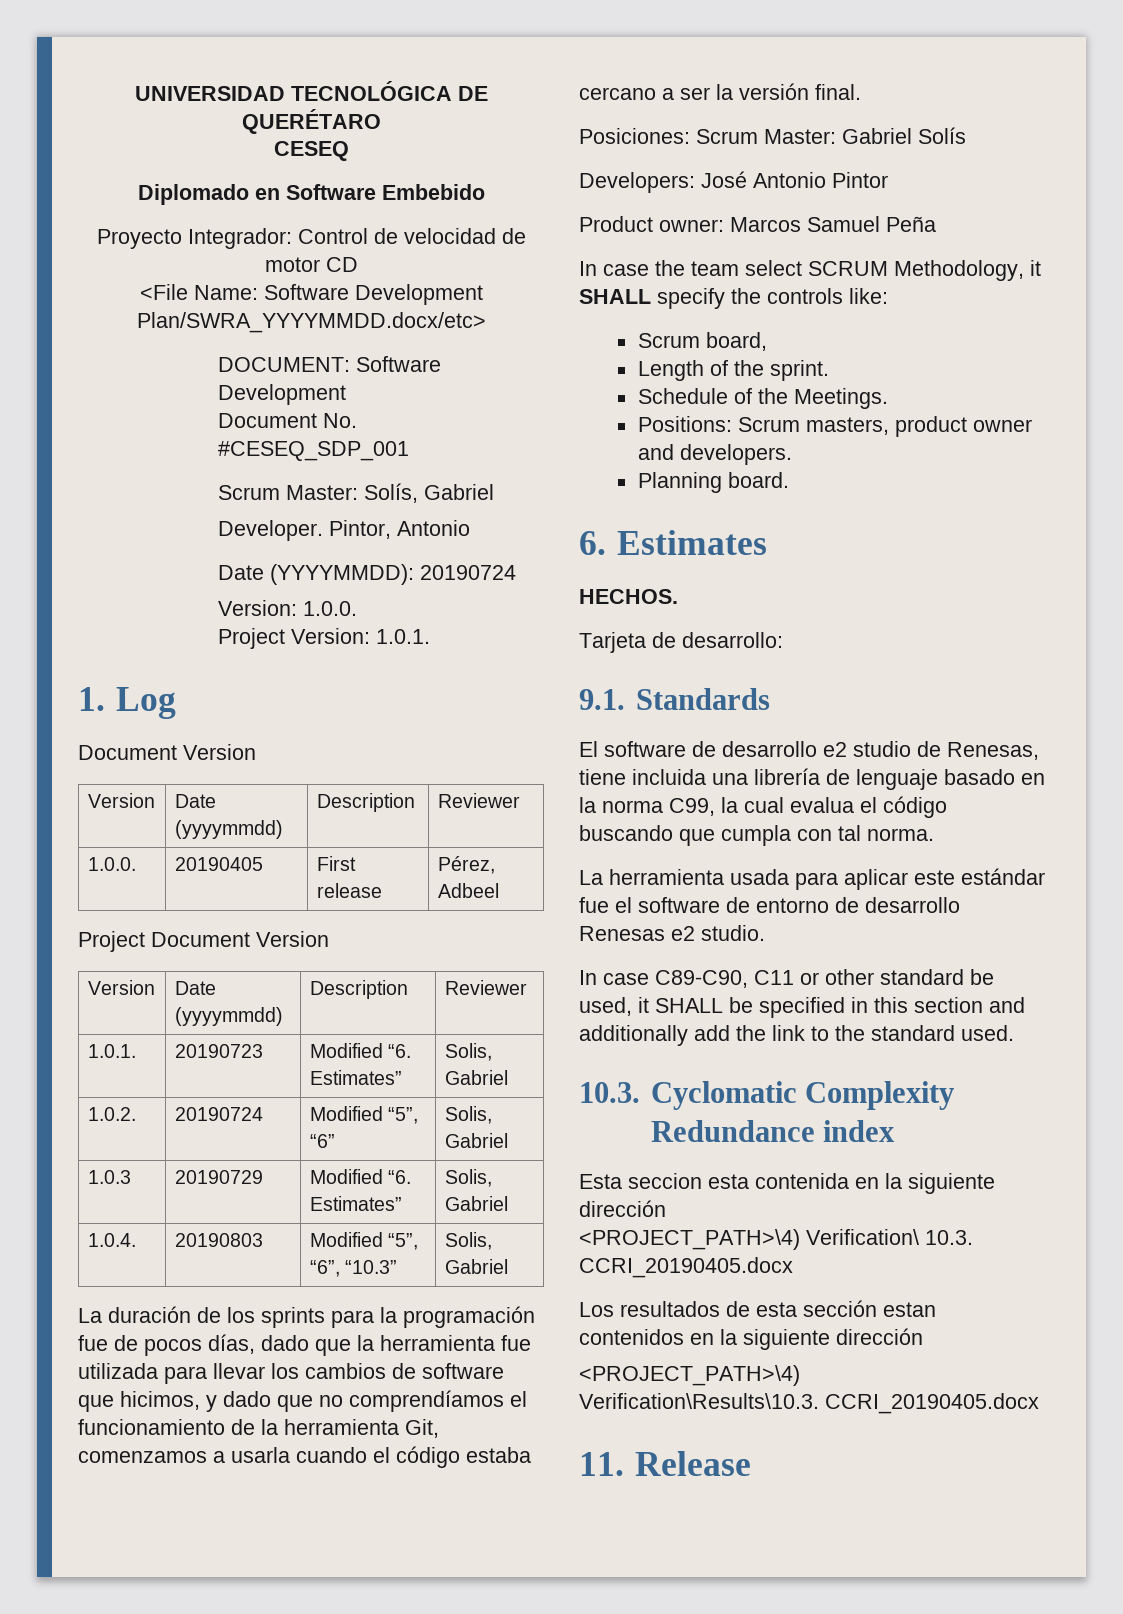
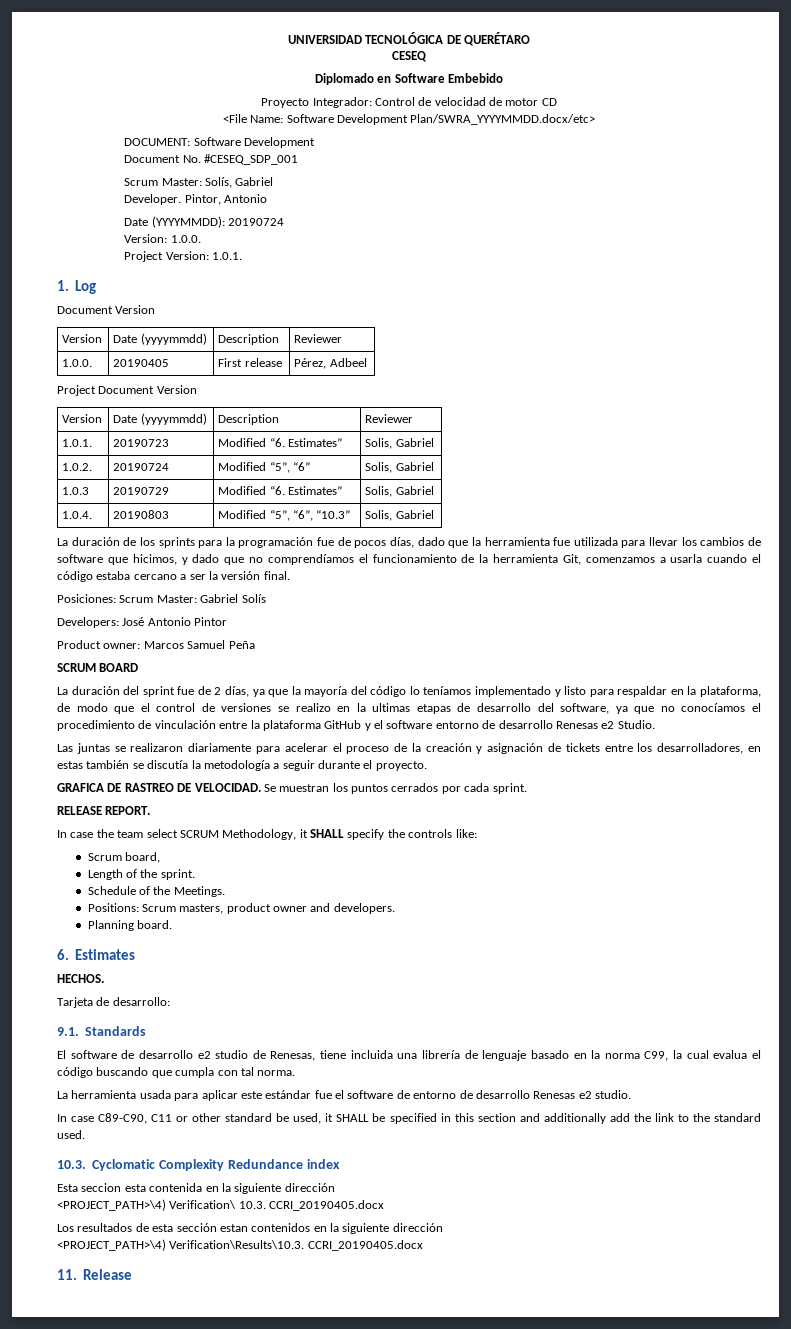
(936, 224) none -> [57,663,139,672] [57,686,762,697] [57,703,761,714] [57,720,655,731] [57,743,761,754] [57,760,427,771] [57,783,527,794] [57,806,151,815] // SCRUM BOARD // La duración del sprint fue de 2 días, ya que la mayoría del código lo teníamos implementado y listo para respaldar en la plataforma, de modo que el control de versiones se realizo en la ultimas etapas de desarrollo del software, ya que no conocíamos el procedimiento de vinculación entre la plataforma GitHub y el software entorno de desarrollo Renesas e2 Studio. // Las juntas se realizaron diariamente para acelerar el proceso de la creación y asignación de tickets entre los desarrolladores, en estas también se discutía la metodología a seguir durante el proyecto. // GRAFICA DE RASTREO DE VELOCIDAD. Se muestran los puntos cerrados por cada sprint. // RELEASE REPORT.

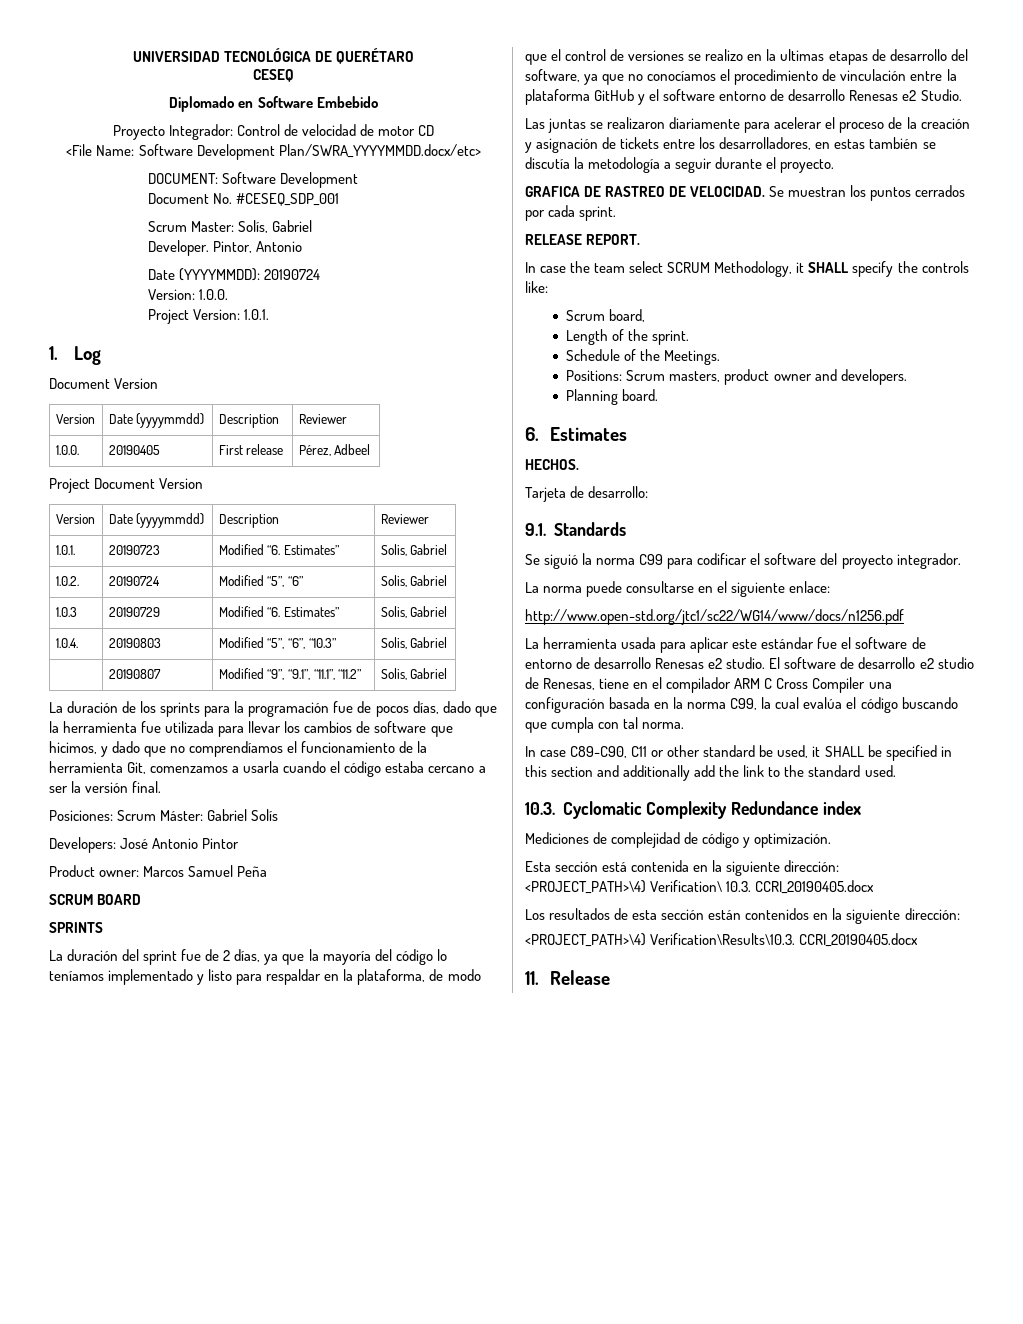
(434, 514) none -> [108,669,161,679] [218,668,363,680] [380,668,448,680] // | 20190807 | Modified “9”, “9.1”, “11.1”, “11.2” | Solis, Gabriel
[156,595,197,603] Master: -> [160,810,204,821] Máster:
(139, 667) none -> [49,922,103,933] // SPRINTS
[57,1050,761,1061] [57,1067,296,1078] El software de desarrollo e2 studio de Renesas, tiene incluida una librería de lenguaje basado en la norma C99, la cual evalua el código buscando que cumpla con tal norma. -> [525,553,961,569] [525,581,831,597] [525,609,904,625] Se siguió la norma C99 para codificar el software del proyecto integrador. // La norma puede consultarse en el siguiente enlace: // http://www.open-std.org/jtc1/sc22/WG14/www/docs/n1256.pdf
(631, 1094) none -> [769,657,974,669] [525,677,892,693] [525,697,958,713] [525,717,685,733] El software de desarrollo e2 studio de Renesas, tiene en el compilador ARM C Cross Compiler una configuración basada en la norma C99, la cual evalúa el código buscando que cumpla con tal norma.
(340, 1164) none -> [525,832,832,848] // Mediciones de complejidad de código y optimización.
[81,1183,146,1192] seccion esta -> [555,861,628,872] sección está
[284,1183,335,1192] dirección -> [784,860,840,872] dirección:
[219,1224,248,1232] estan -> [708,910,742,920] están
[392,1223,443,1232] dirección -> [904,908,960,920] dirección:

